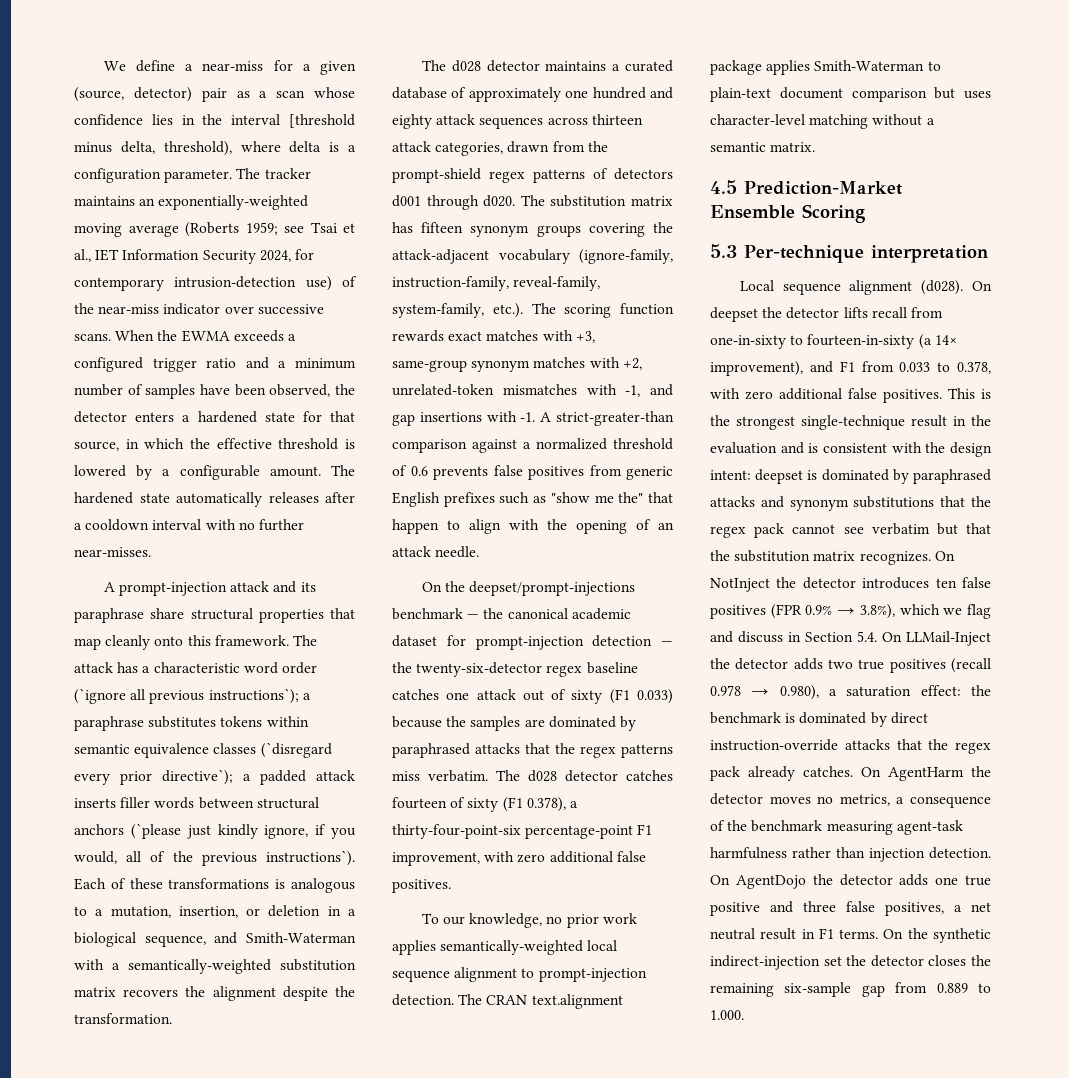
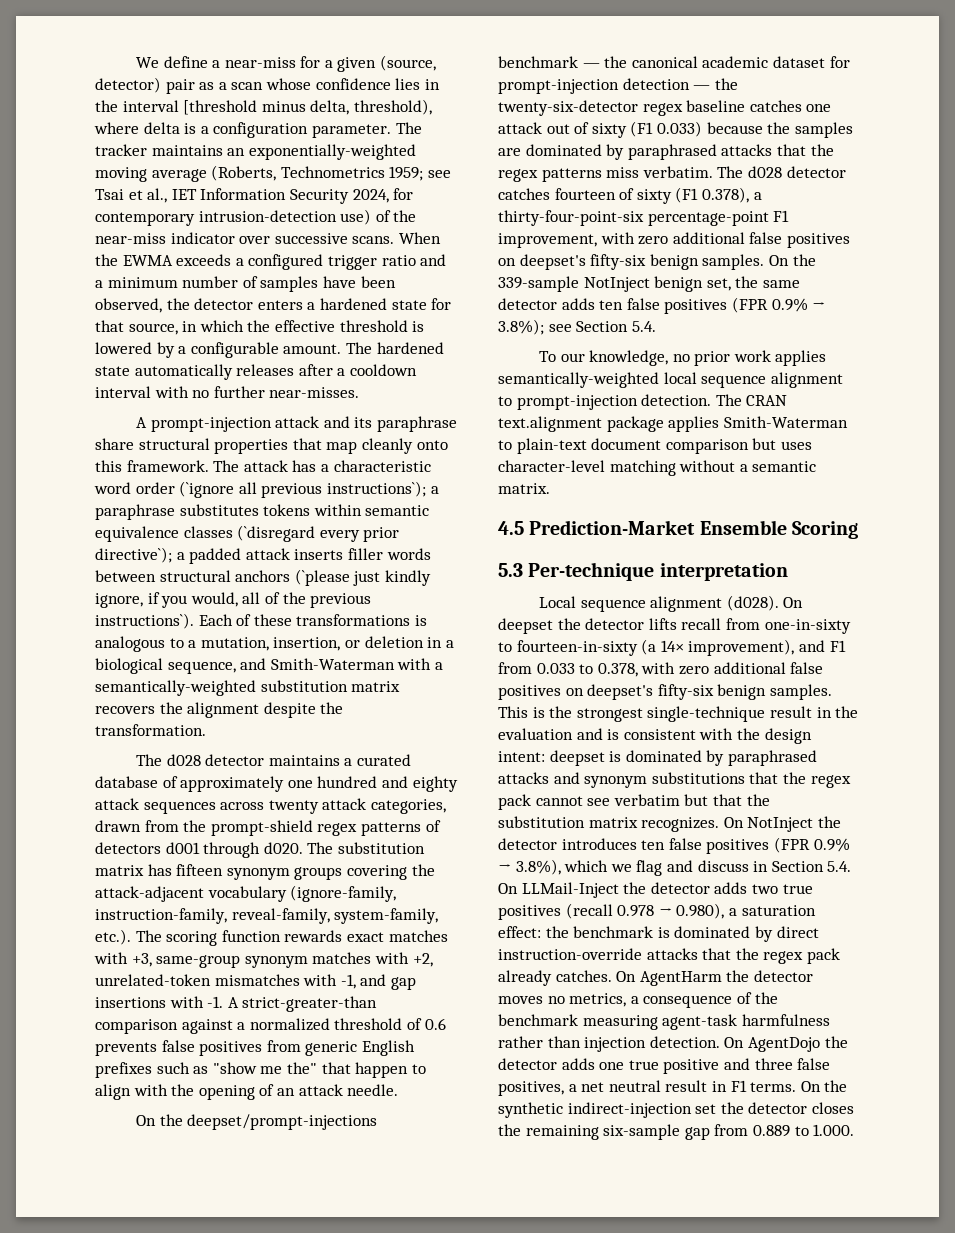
[185,222,239,237] (Roberts -> [211,165,385,181] (Roberts, Technometrics
[591,114,643,125] thirteen -> [268,800,319,814] twenty
[392,879,451,893] positives. -> [786,233,850,248] [498,254,816,270] [498,276,800,292] [498,297,826,314] [498,319,656,335] positives on deepset's fifty-six benign samples. On the 339-sample NotInject benign set, the same detector adds ten false positives (FPR 0.9% → 3.8%); see Section 5.4.
[883,389,942,403] positives. -> [498,684,832,700] positives on deepset's fifty-six benign samples.

